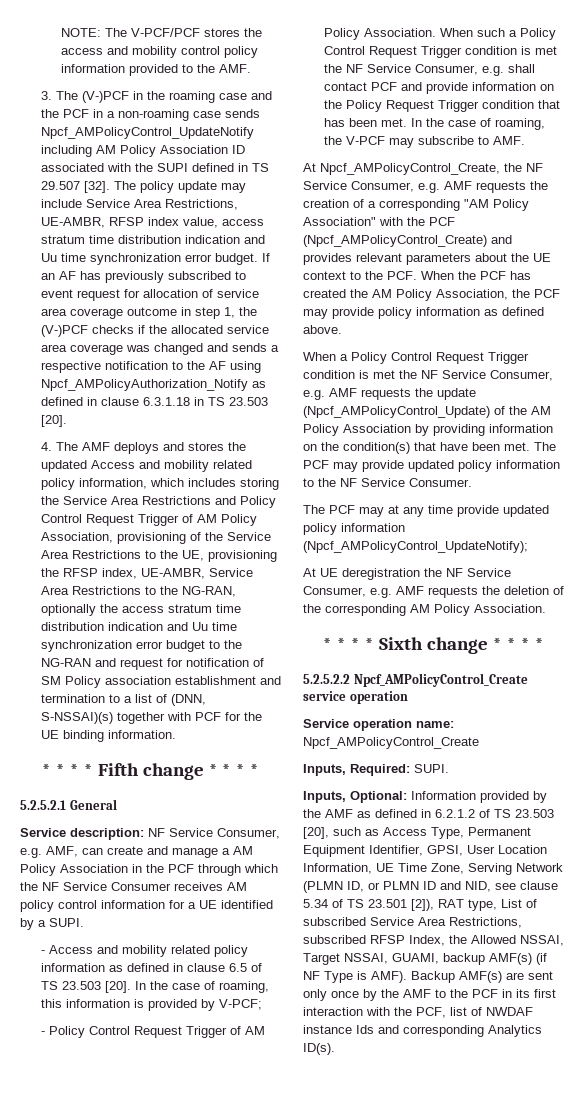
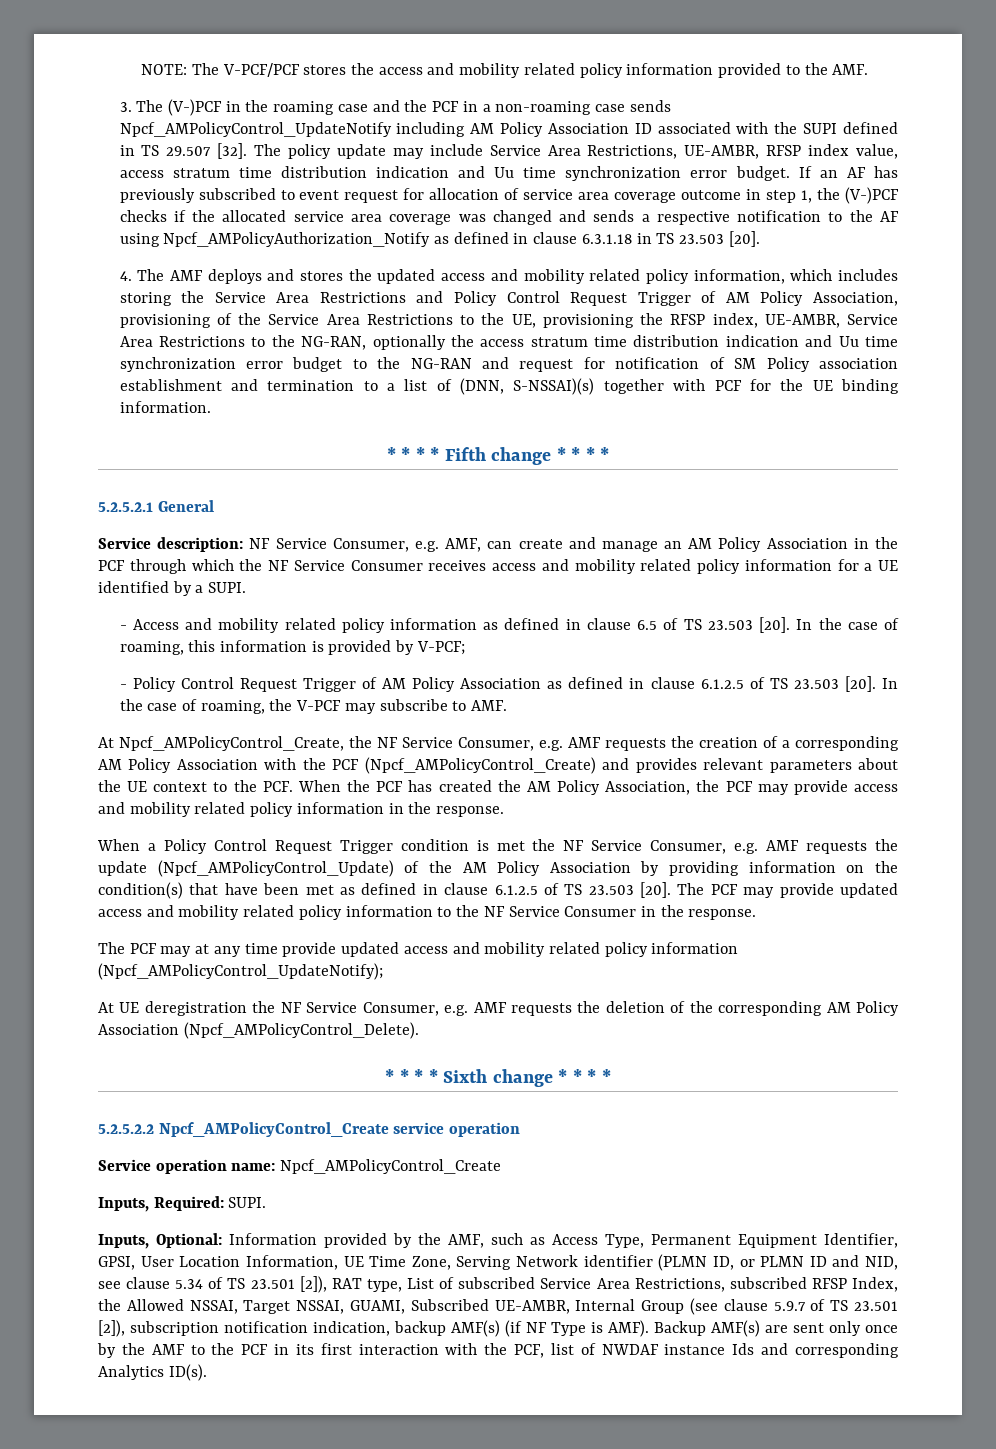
[181,46,221,55] control -> [523,63,575,75] related
[90,460,135,469] Access -> [441,273,486,281] access
[222,848,230,855] a -> [664,541,683,549] an
[227,882,247,891] [20,900,97,912] AM policy control -> [492,559,740,574] access and mobility related policy
[363,28,556,40] [323,46,557,58] [323,64,535,76] [323,82,554,94] [323,100,560,112] [323,118,407,127] Association. When such a Policy Control Request Trigger condition is met the NF Service Consumer, e.g. shall contact PCF and provide information on the Policy Request Trigger condition that has been met. -> [460,676,876,692] Association as defined in clause 6.1.2.5 of TS 23.503 [20].
[464,199,529,211] [303,217,376,226] "AM Policy Association" -> [98,758,258,773] AM Policy Association
[378,307,544,319] [303,325,342,334] policy information as defined above. -> [853,784,898,792] [98,802,505,817] access and mobility related policy information in the response.
[504,442,530,451] met. -> [305,882,672,898] met as defined in clause 6.1.2.5 of TS 23.503 [20].
(454, 466) none -> [98,905,295,920] access and mobility related
[409,478,472,487] Consumer. -> [564,905,757,920] Consumer in the response.
(549, 511) none -> [403,942,600,957] access and mobility related
[474,604,546,613] Association. -> [98,1022,419,1039] Association (Npcf_AMPolicyControl_Delete).
[325,809,554,818] [303,827,329,839] AMF as defined in 6.2.1.2 of TS 23.503 [20], -> [448,1234,484,1248] AMF,
(563, 867) none -> [583,1255,653,1267] identifier
(439, 958) none -> [410,1298,898,1315] [98,1320,390,1337] Subscribed UE-AMBR, Internal Group (see clause 5.9.7 of TS 23.501 [2]), subscription notification indication,

